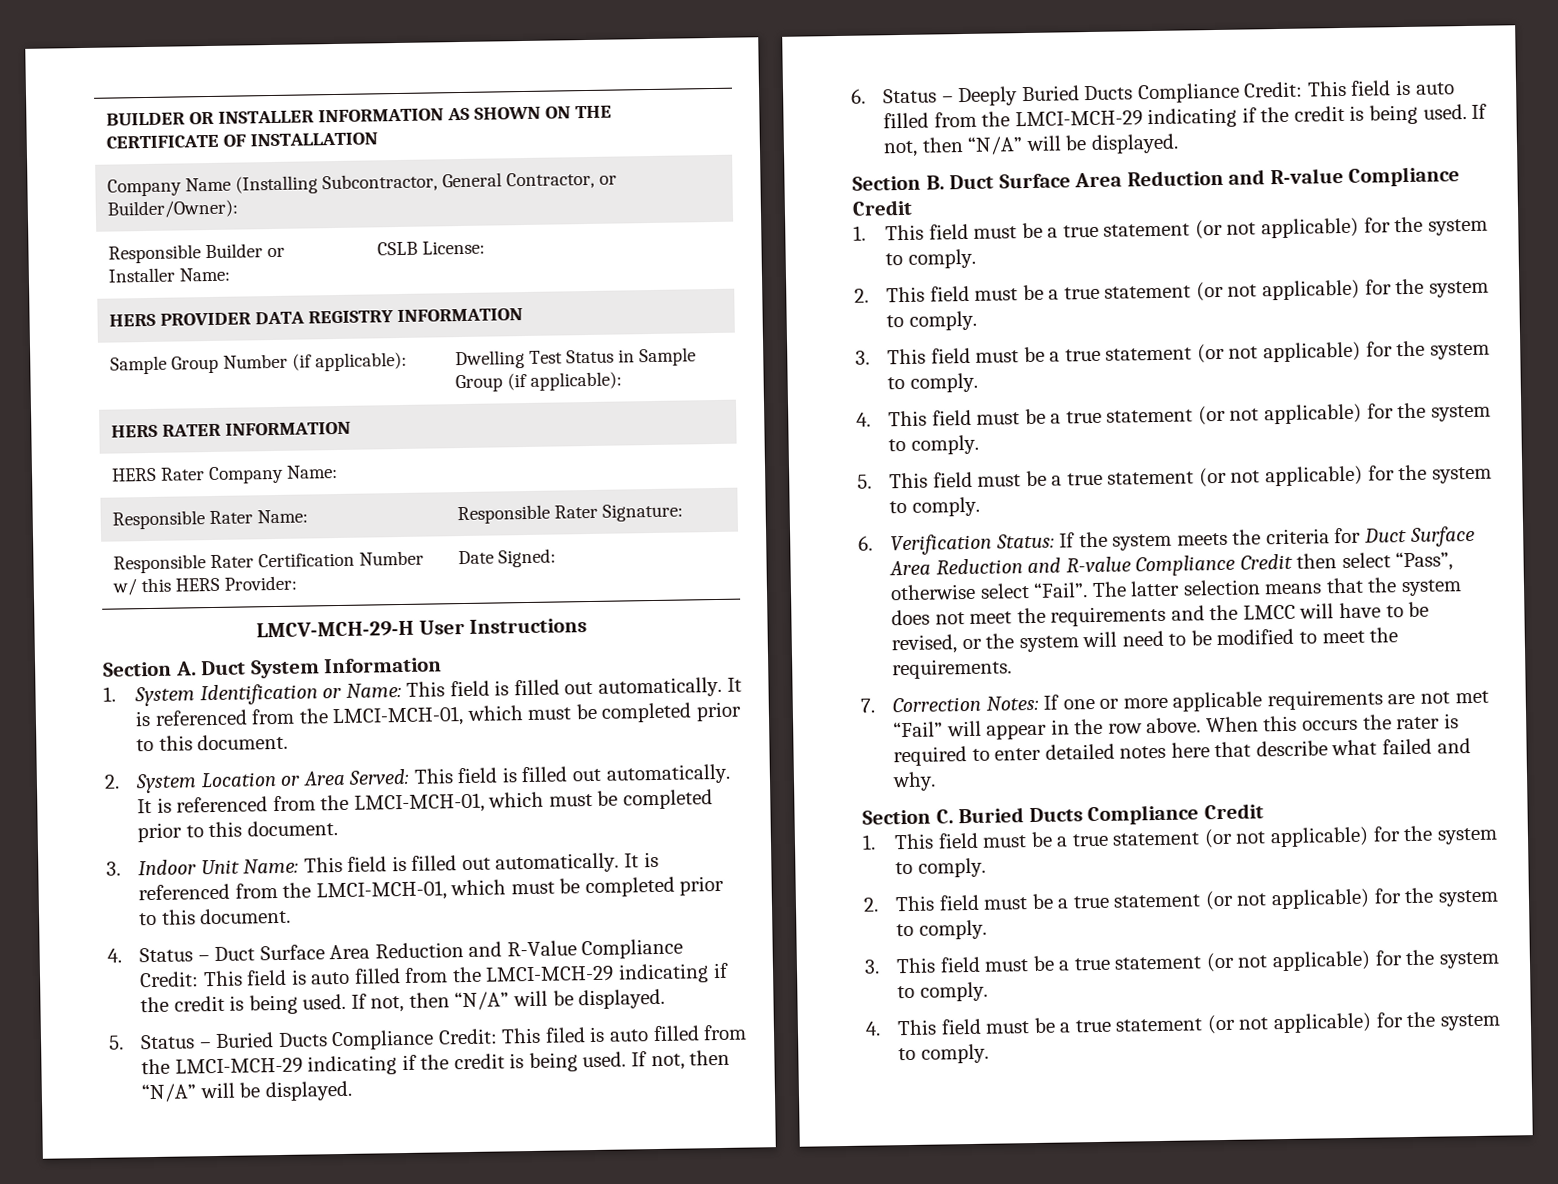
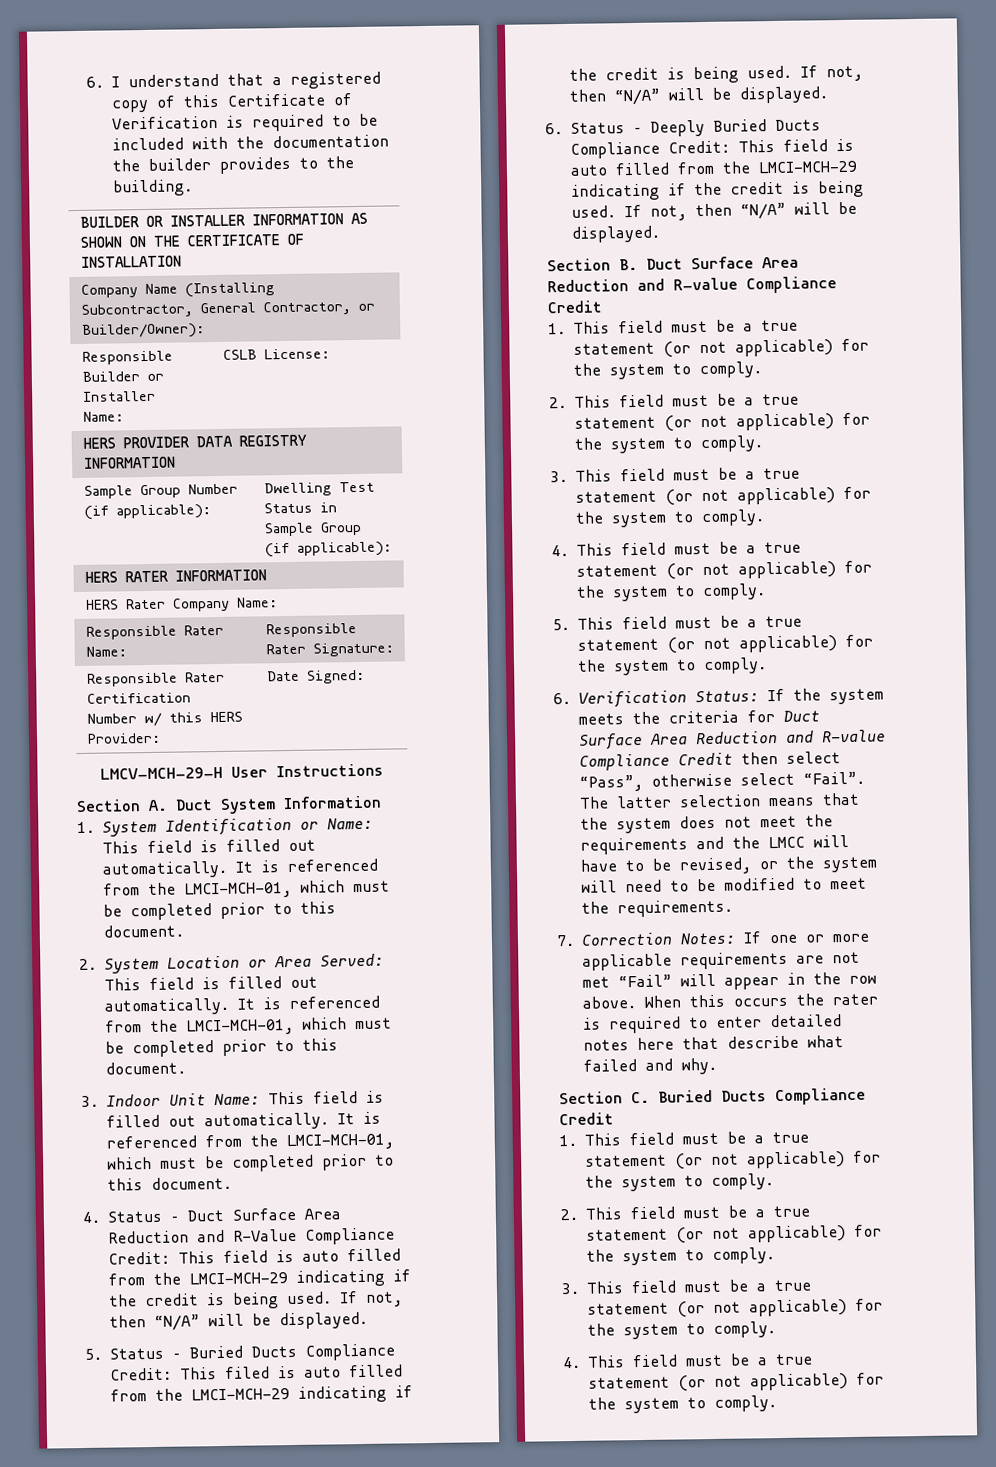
(105, 119) none -> [85,71,381,89] [110,93,352,113] [111,113,378,132] [111,134,389,151] [111,156,354,174] [112,179,193,197] 6. I understand that a registered copy of this Certificate of Verification is required to be included with the documentation the builder provides to the building. //

